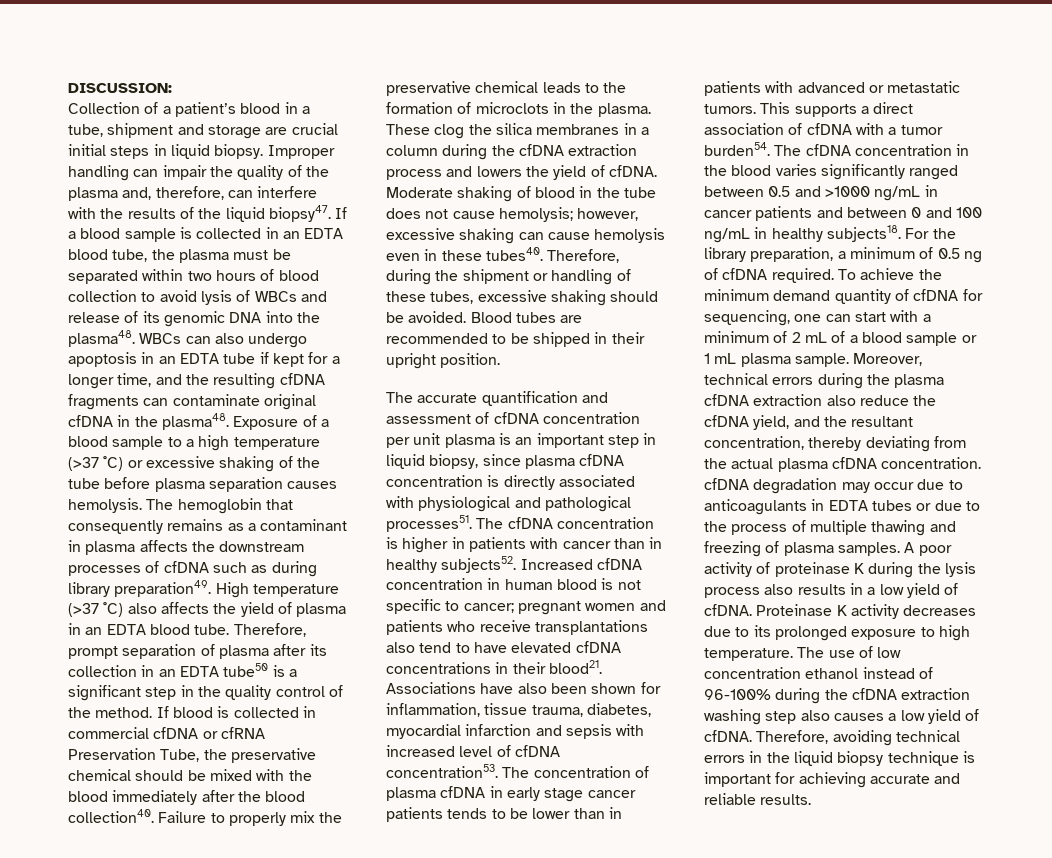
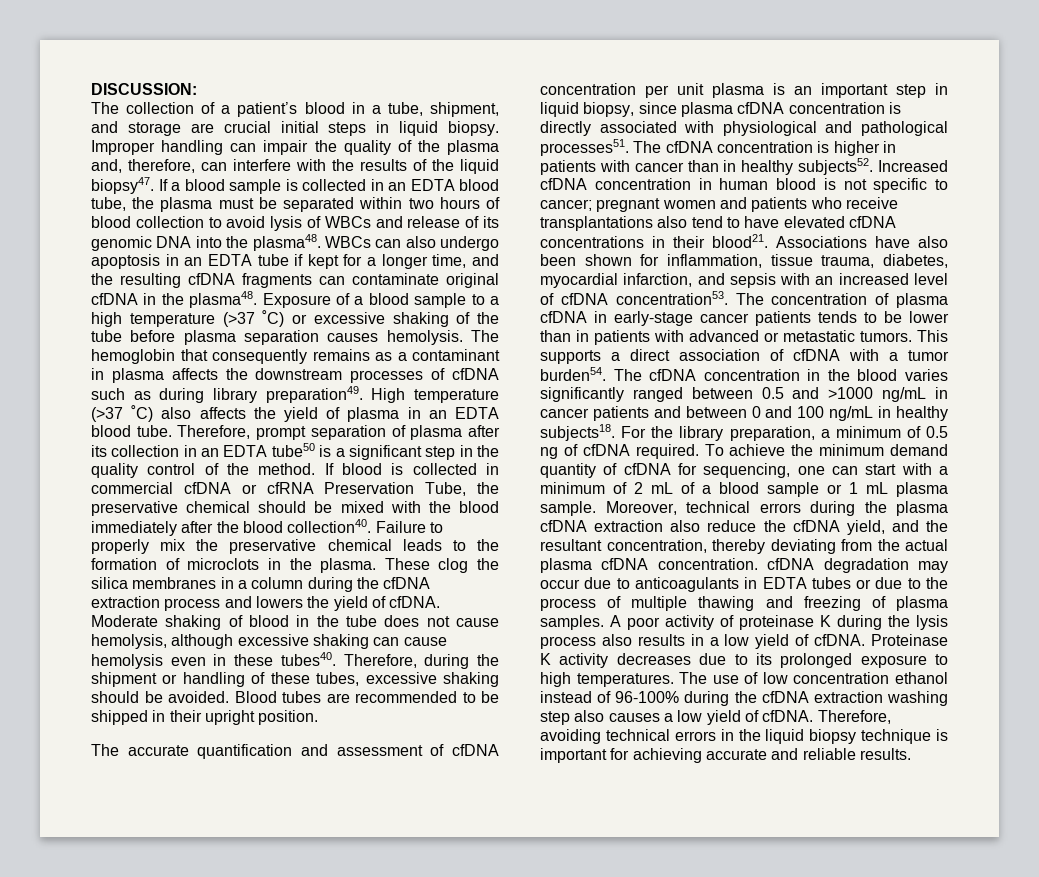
[68,102,140,114] Collection -> [91,102,195,114] The collection
[107,123,174,138] shipment -> [429,102,499,117] shipment,
[498,207,639,222] hemolysis; however, -> [91,634,234,649] hemolysis, although
[465,724,532,736] infarction -> [623,273,693,287] infarction,
(645, 730) none -> [815,276,834,285] an
[506,787,584,802] early stage -> [614,311,693,326] early-stage
[704,648,793,661] temperature. -> [576,673,674,687] temperatures.

